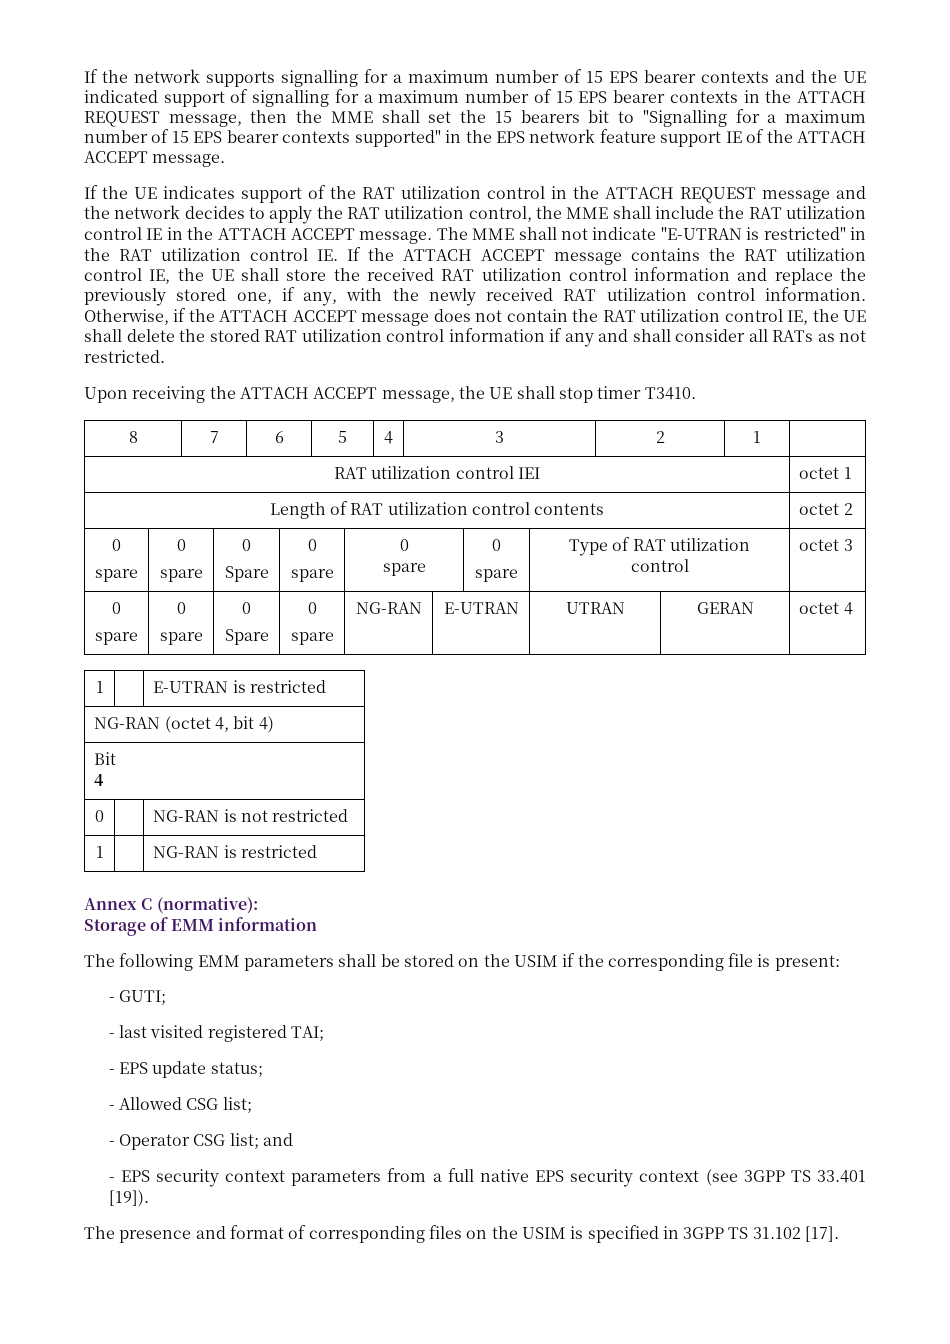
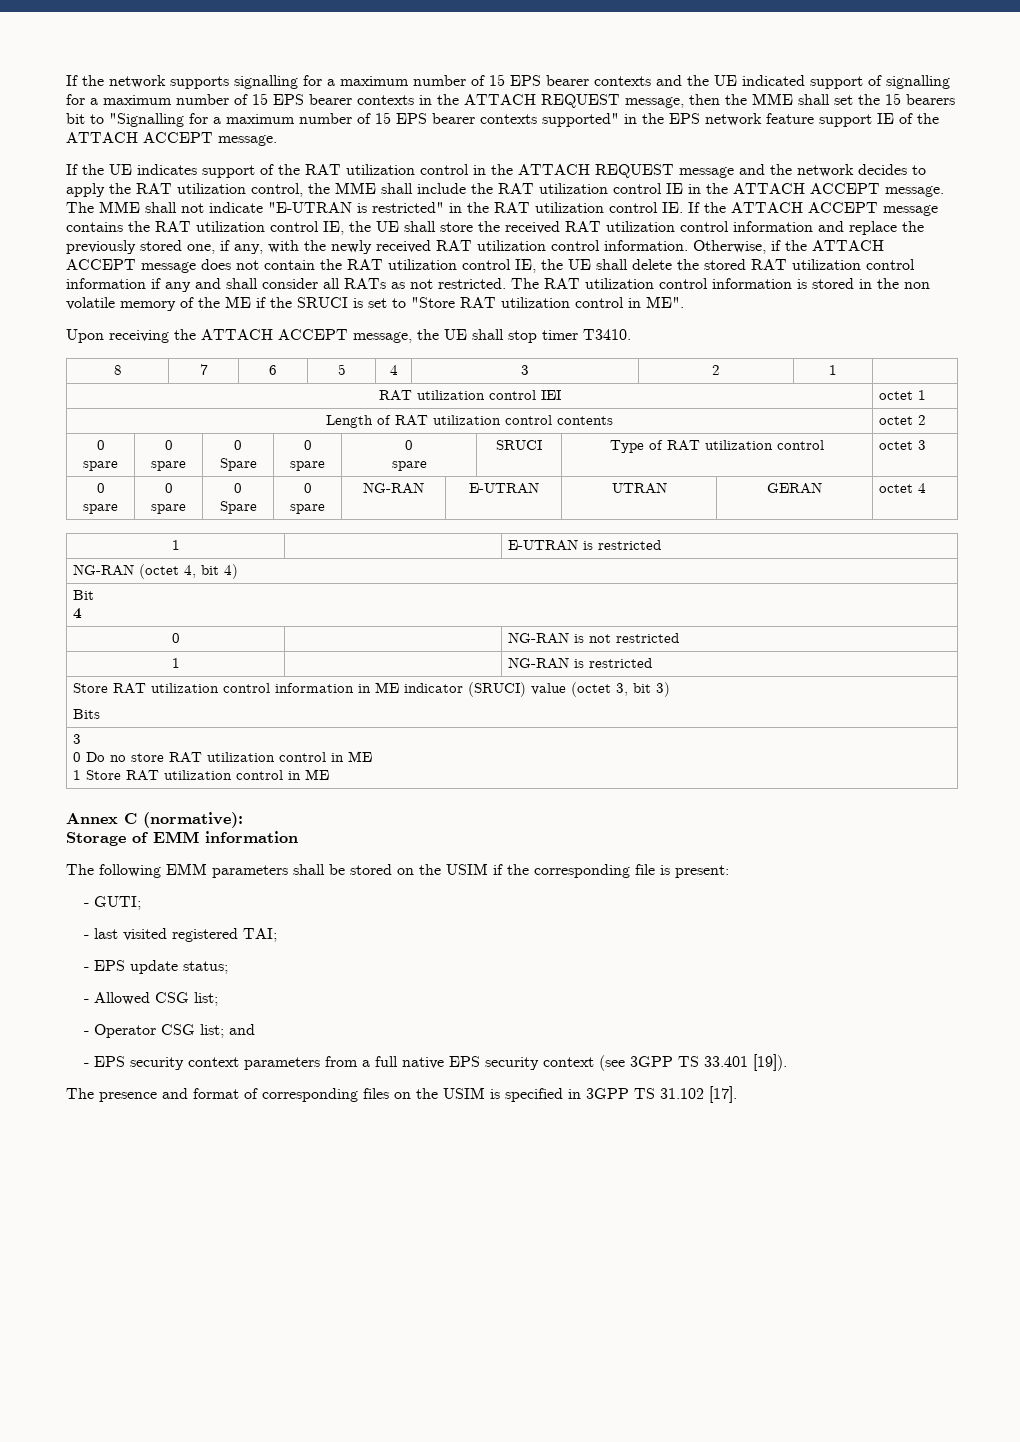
(165, 356) none -> [511,278,930,289] [66,296,684,311] The RAT utilization control information is stored in the non volatile memory of the ME if the SRUCI is set to "Store RAT utilization control in ME".
[492,539,501,551] [475,569,518,582] 0 // spare -> [496,440,542,450] SRUCI
(318, 851) none -> [73,682,671,697] [73,709,101,719] [73,734,82,744] [73,751,373,763] [73,769,330,781] // Store RAT utilization control information in ME indicator (SRUCI) value (octet 3, bit 3) // Bits // 3 // 0 Do no store RAT utilization control in ME // 1 Store RAT utilization control in ME

